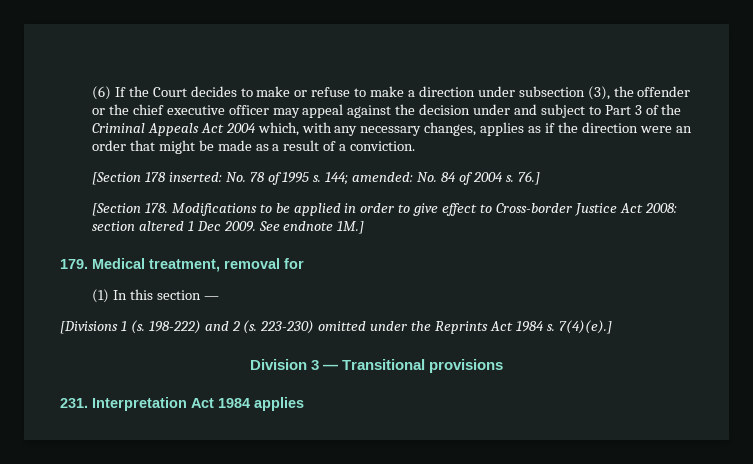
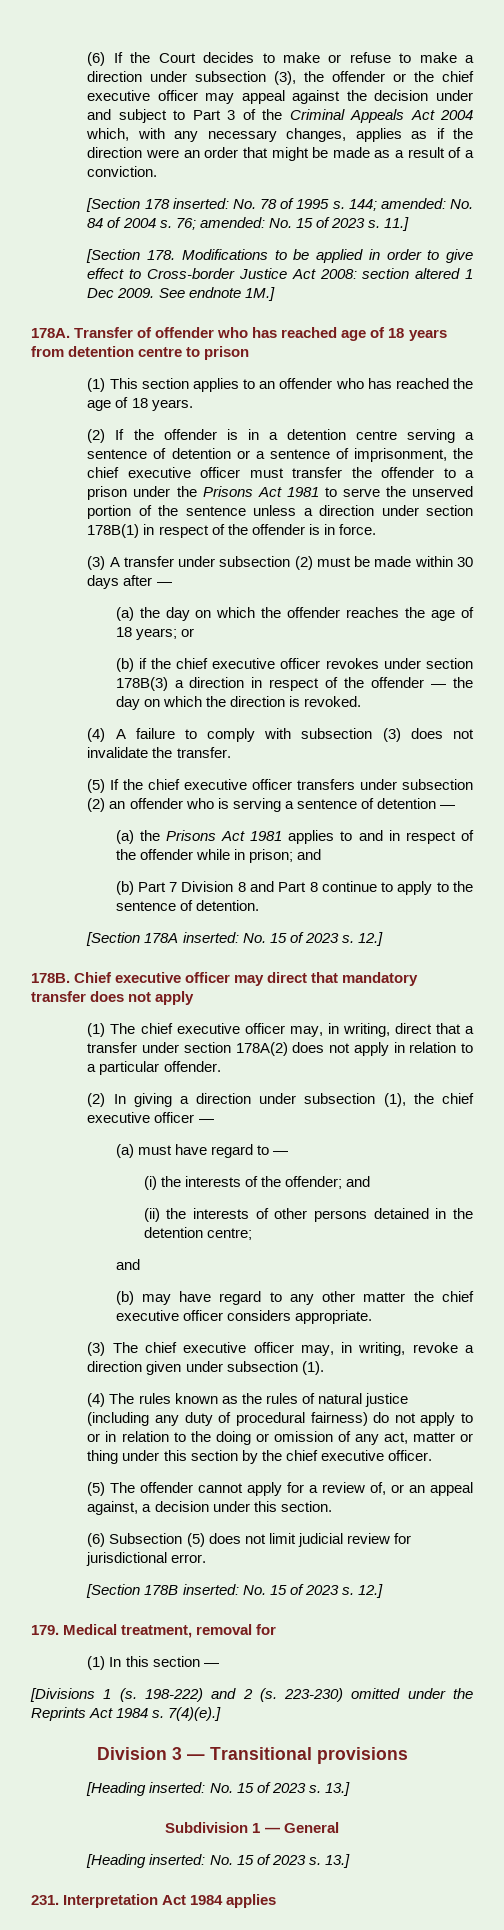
[517,171,540,185] 76.] -> [175,217,409,231] 76; amended: No. 15 of 2023 s. 11.]
(365, 227) none -> [31,327,447,341] [31,346,250,360] [87,378,473,392] [87,397,193,411] [87,429,474,443] [87,448,474,462] [87,467,475,478] [87,486,474,500] [87,505,474,519] [87,524,376,538] [87,556,474,570] [87,575,172,589] [115,607,475,621] [115,627,194,640] [115,658,474,672] [115,677,474,691] [115,696,361,710] [87,728,474,742] [87,747,231,758] [87,779,474,793] [87,798,455,812] [115,830,475,844] [115,849,321,863] [115,881,473,895] [115,900,259,911] [86,932,383,946] [31,972,419,986] [31,991,195,1005] [87,1023,475,1037] [87,1042,473,1056] [87,1061,221,1075] [87,1093,474,1107] [87,1112,214,1123] [115,1144,288,1158] [143,1176,371,1190] [143,1208,474,1222] [143,1227,252,1240] [115,1259,140,1270] [115,1291,474,1305] [115,1310,372,1324] [87,1342,474,1356] [87,1361,324,1375] [87,1393,408,1407] [87,1412,474,1426] [87,1431,473,1445] [87,1450,432,1464] [87,1482,474,1496] [87,1501,332,1515] [87,1533,411,1547] [86,1552,207,1566] [86,1584,383,1598] // 178A. Transfer of offender who has reached age of 18 years from detention centre to prison // (1) This section applies to an offender who has reached the age of 18 years. // (2) If the offender is in a detention centre serving a sentence of detention or a sentence of imprisonment, the chief executive officer must transfer the offender to a prison under the Prisons Act 1981 to serve the unserved portion of the sentence unless a direction under section 178B(1) in respect of the offender is in force. // (3) A transfer under subsection (2) must be made within 30 days after — // (a) the day on which the offender reaches the age of 18 years; or // (b) if the chief executive officer revokes under section 178B(3) a direction in respect of the offender — the day on which the direction is revoked. // (4) A failure to comply with subsection (3) does not invalidate the transfer. // (5) If the chief executive officer transfers under subsection (2) an offender who is serving a sentence of detention — // (a) the Prisons Act 1981 applies to and in respect of the offender while in prison; and // (b) Part 7 Division 8 and Part 8 continue to apply to the sentence of detention. // [Section 178A inserted: No. 15 of 2023 s. 12.] // 178B. Chief executive officer may direct that mandatory transfer does not apply // (1) The chief executive officer may, in writing, direct that a transfer under section 178A(2) does not apply in relation to a particular offender. // (2) In giving a direction under subsection (1), the chief executive officer — // (a) must have regard to — // (i) the interests of the offender; and // (ii) the interests of other persons detained in the detention centre; // and // (b) may have regard to any other matter the chief executive officer considers appropriate. // (3) The chief executive officer may, in writing, revoke a direction given under subsection (1). // (4) The rules known as the rules of natural justice (including any duty of procedural fairness) do not apply to or in relation to the doing or omission of any act, matter or thing under this section by the chief executive officer. // (5) The offender cannot apply for a review of, or an appeal against, a decision under this section. // (6) Subsection (5) does not limit judicial review for jurisdictional error. // [Section 178B inserted: No. 15 of 2023 s. 12.]
(504, 366) none -> [86,1782,350,1796] [165,1822,339,1833] [86,1854,350,1868] // [Heading inserted: No. 15 of 2023 s. 13.] // Subdivision 1 — General // [Heading inserted: No. 15 of 2023 s. 13.]

